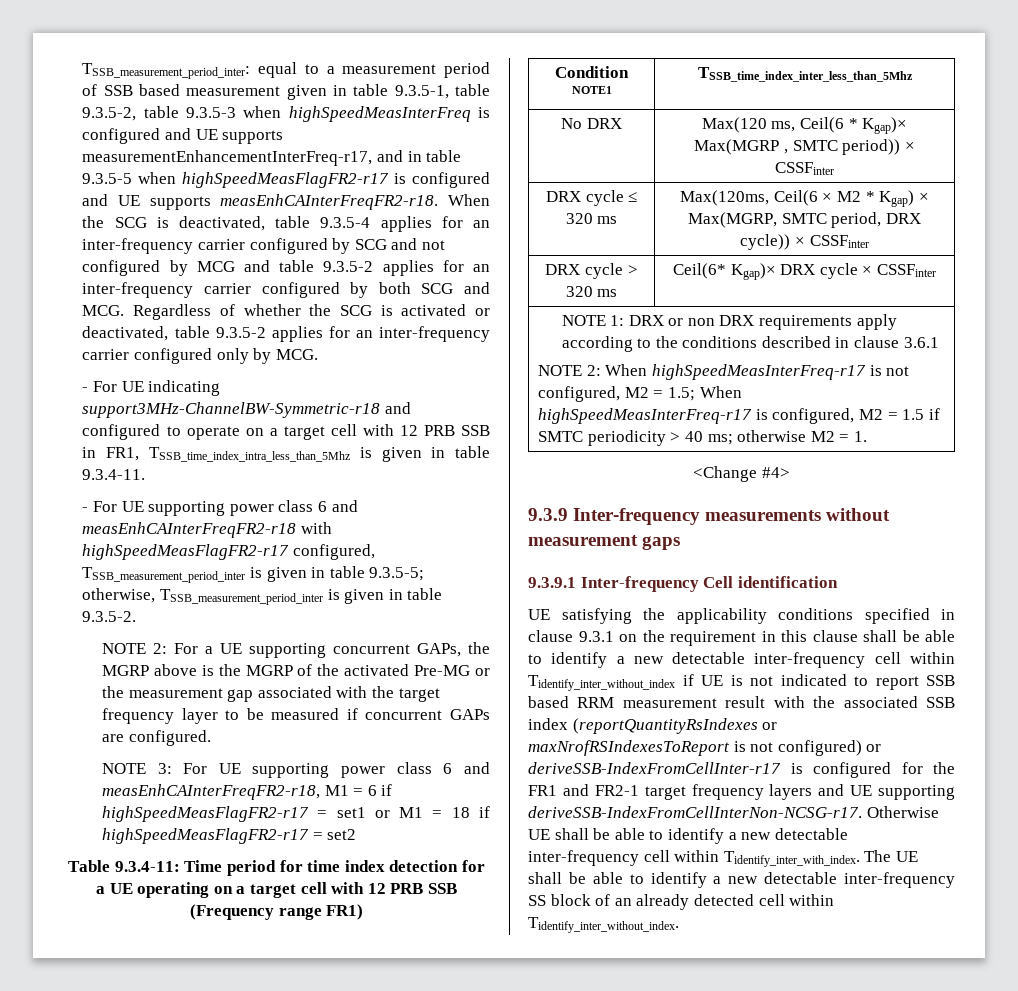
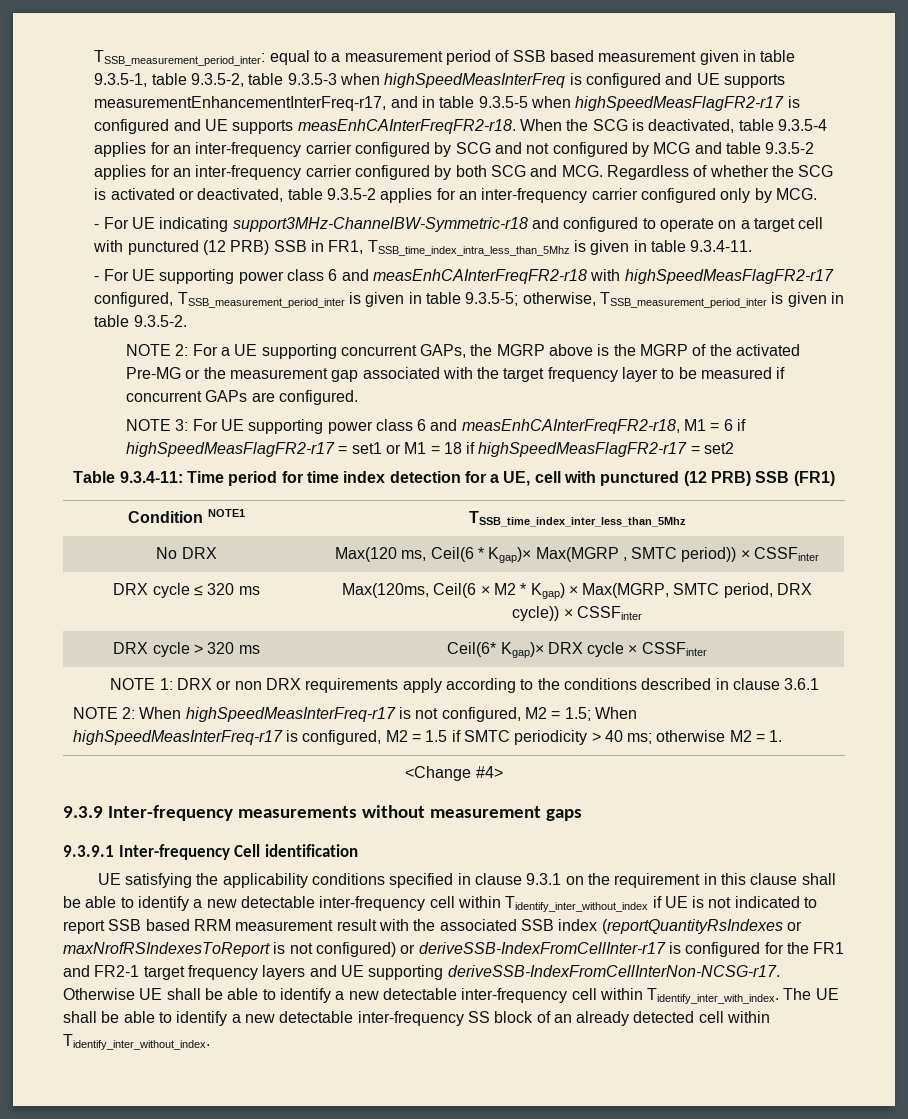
[399,425,455,436] 12 PRB -> [127,240,270,255] punctured (12 PRB)
[109,882,457,898] [189,904,364,920] UE operating on a target cell with 12 PRB SSB (Frequency range FR1) -> [503,471,835,486] UE, cell with punctured (12 PRB) SSB (FR1)

